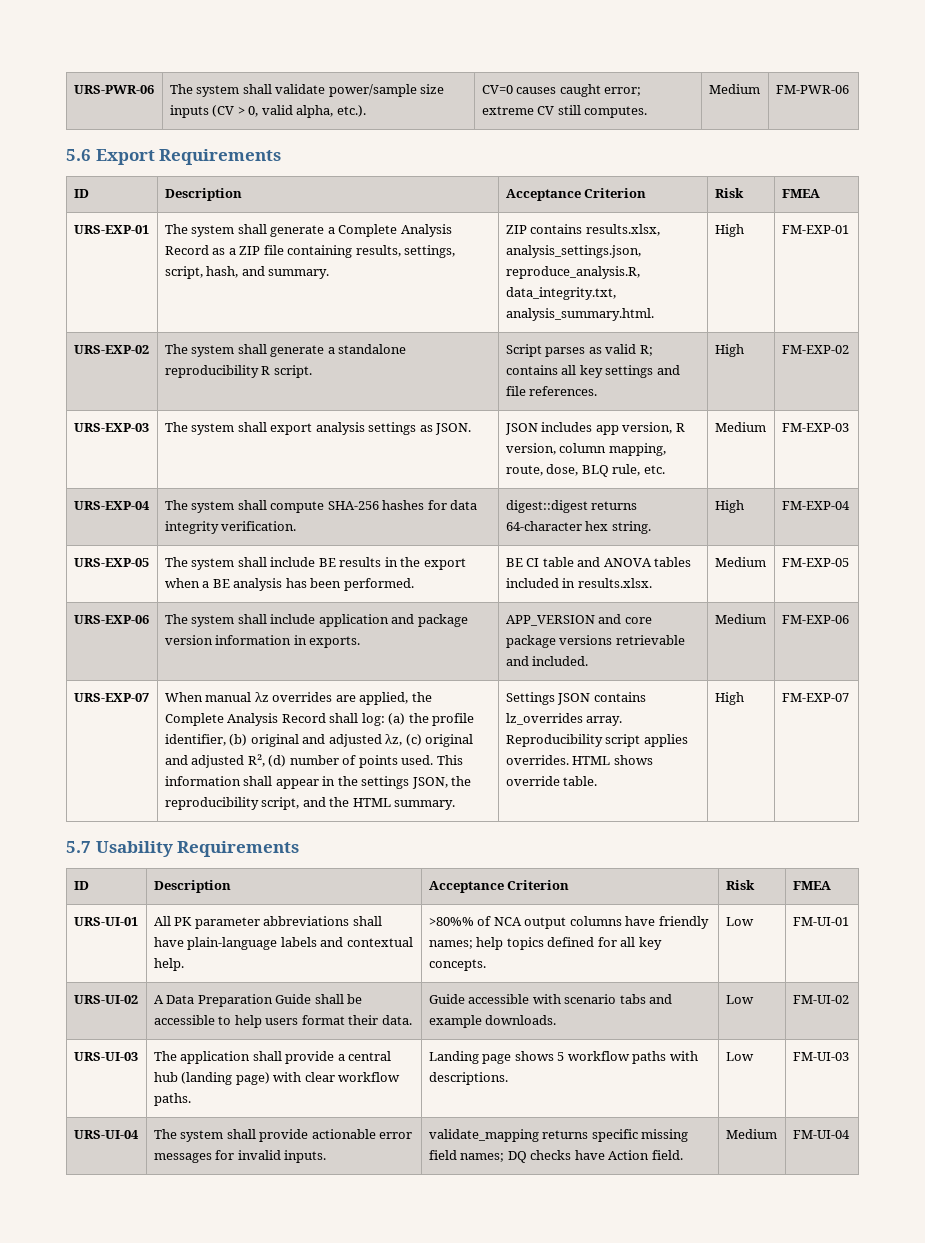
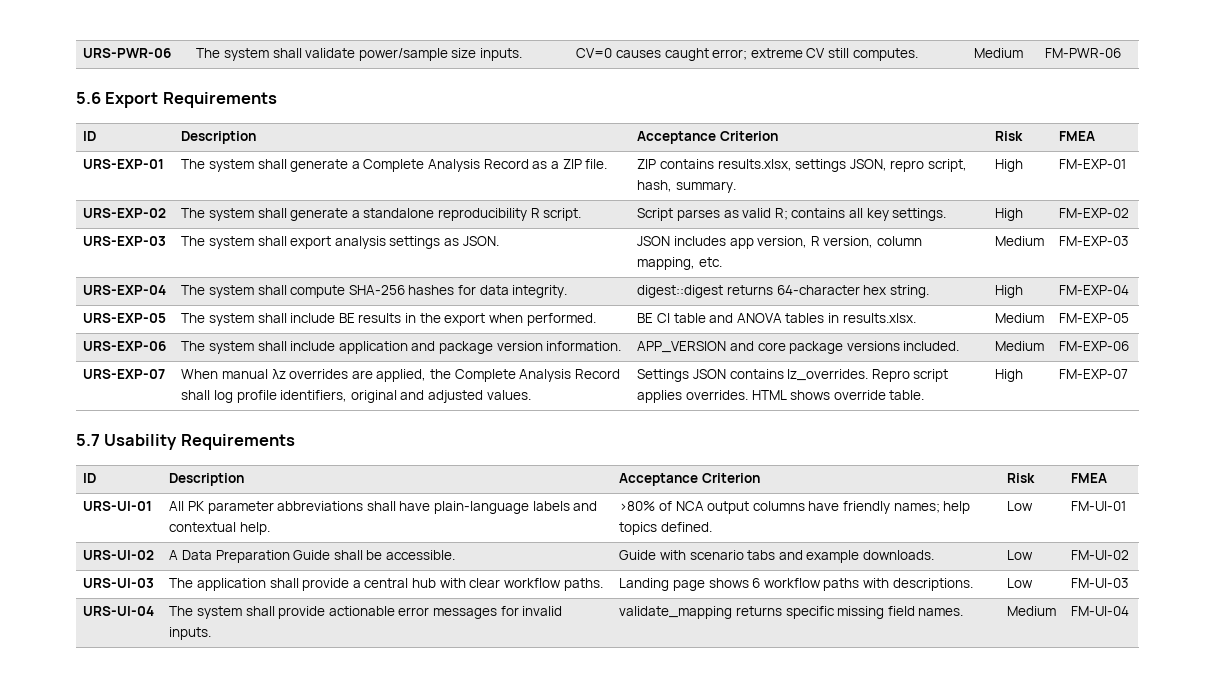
[169,105,366,118] inputs (CV > 0, valid alpha, etc.). -> [480,48,523,61] inputs.
[263,245,456,258] [164,266,330,279] [505,224,660,236] [505,245,641,258] [505,266,640,279] [505,287,616,300] [505,308,654,321] file containing results, settings, script, hash, and summary. | ZIP contains results.xlsx, analysis_settings.json, reproduce_analysis.R, data_integrity.txt, analysis_summary.html. -> [585,159,608,169] [637,159,968,172] [637,180,736,193] file. | ZIP contains results.xlsx, settings JSON, repro script, hash, summary.
[605,365,680,378] [505,386,598,396] settings and file references. -> [892,208,947,221] settings.
[505,464,641,477] route, dose, BLQ rule, -> (696, 263) none
[164,521,297,534] integrity verification. -> [512,285,568,298] integrity.
[202,578,342,591] a BE analysis has been -> (524, 318) none
[505,578,559,588] included -> (825, 318) none
[215,635,361,648] information in exports. -> [546,341,622,351] information.
[615,635,685,645] [505,656,529,666] retrievable and -> (900, 346) none
[361,713,475,726] [164,734,474,747] [164,754,463,768] [164,776,472,789] [164,797,456,810] log: (a) the profile identifier, (b) original and adjusted λz, (c) original and adjusted R², (d) number of points used. This information shall appear in the settings JSON, the reproducibility script, and the HTML summary. -> [213,390,531,403] log profile identifiers, original and adjusted values.
[505,713,623,726] [505,734,603,747] lz_overrides array. Reproducibility -> [787,369,910,382] lz_overrides. Repro
[428,917,474,926] >80%% -> [619,501,656,511] >80%
[547,937,662,950] [428,959,486,971] defined for all key concepts. -> [660,522,712,532] defined.
[153,1015,412,1028] [428,994,530,1004] accessible to help users format their data. | Guide accessible -> [386,550,456,560] [619,550,657,560] accessible. | Guide
[181,1072,270,1085] (landing page) -> (437, 583) none
[557,1052,565,1061] 5 -> [752,578,761,588] 6
[460,1150,683,1163] names; DQ checks have Action field. -> [918,608,964,616] names.

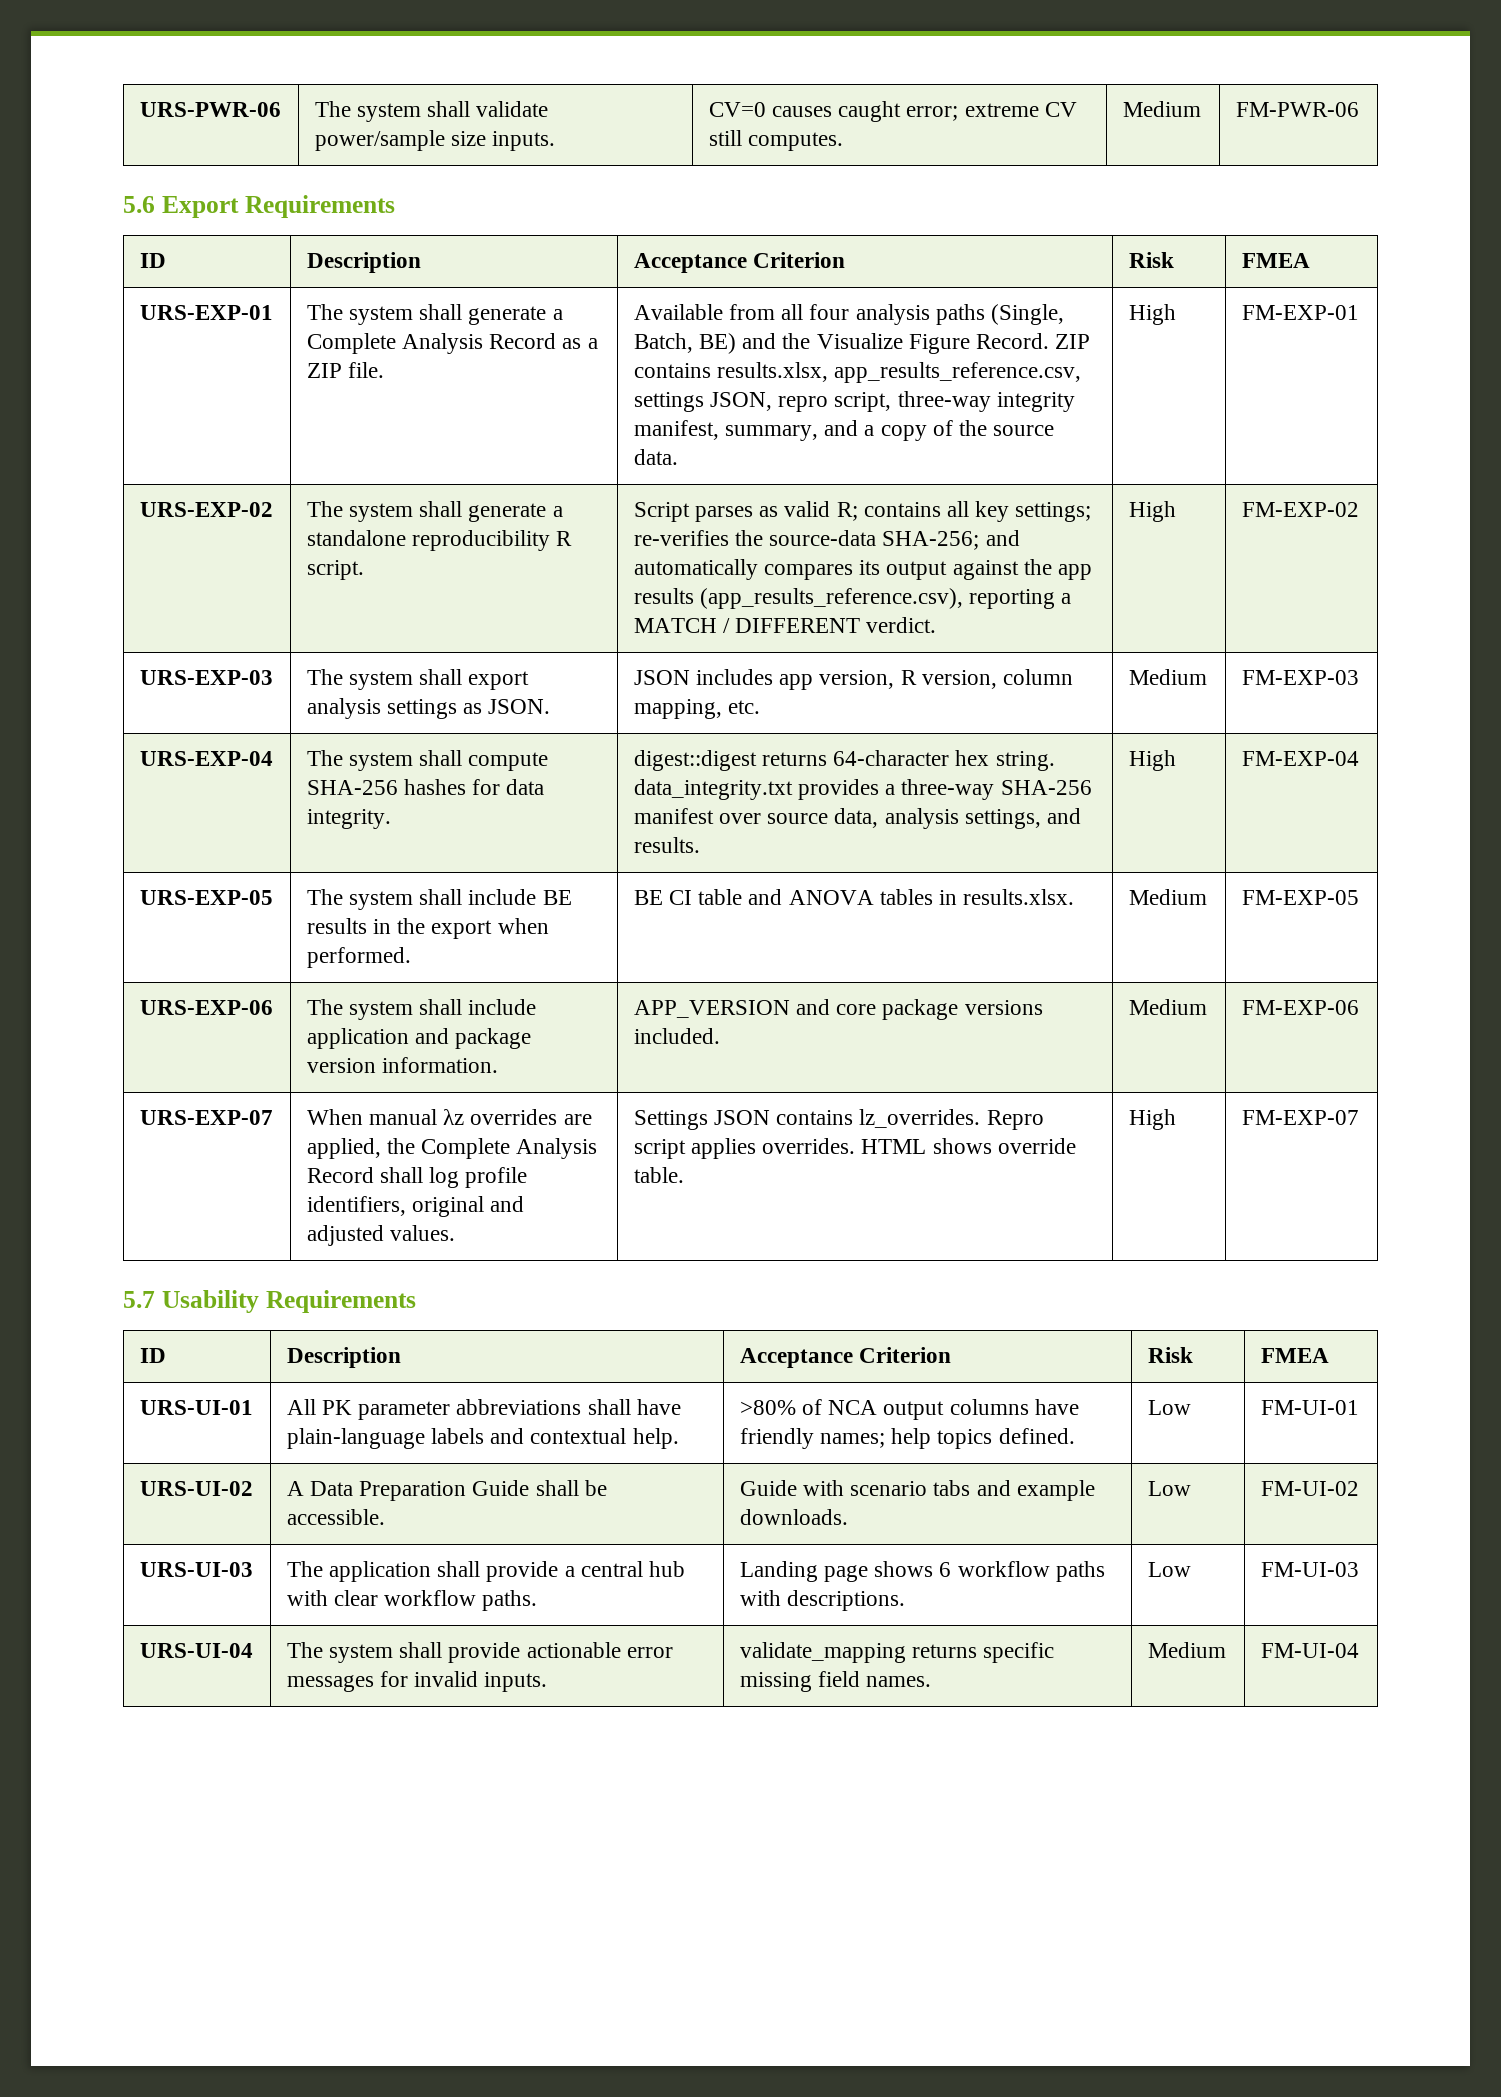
(608, 164) none -> [633,304,1065,325] [633,333,1050,354] Available from all four analysis paths (Single, Batch, BE) and the Visualize Figure Record.
(792, 165) none -> [834,362,1082,383] app_results_reference.csv,
[637,180,736,193] hash, summary. -> [897,391,1075,412] [633,420,1055,441] [633,449,678,465] three-way integrity manifest, summary, and a copy of the source data.
[892,208,947,221] settings. -> [1015,502,1092,522] [633,530,1020,550] [633,559,1093,580] [633,588,1072,609] [633,617,937,633] settings; re-verifies the source-data SHA-256; and automatically compares its output against the app results (app_results_reference.csv), reporting a MATCH / DIFFERENT verdict.
(929, 291) none -> [633,779,1092,800] [633,808,1082,829] [633,837,700,853] data_integrity.txt provides a three-way SHA-256 manifest over source data, analysis settings, and results.

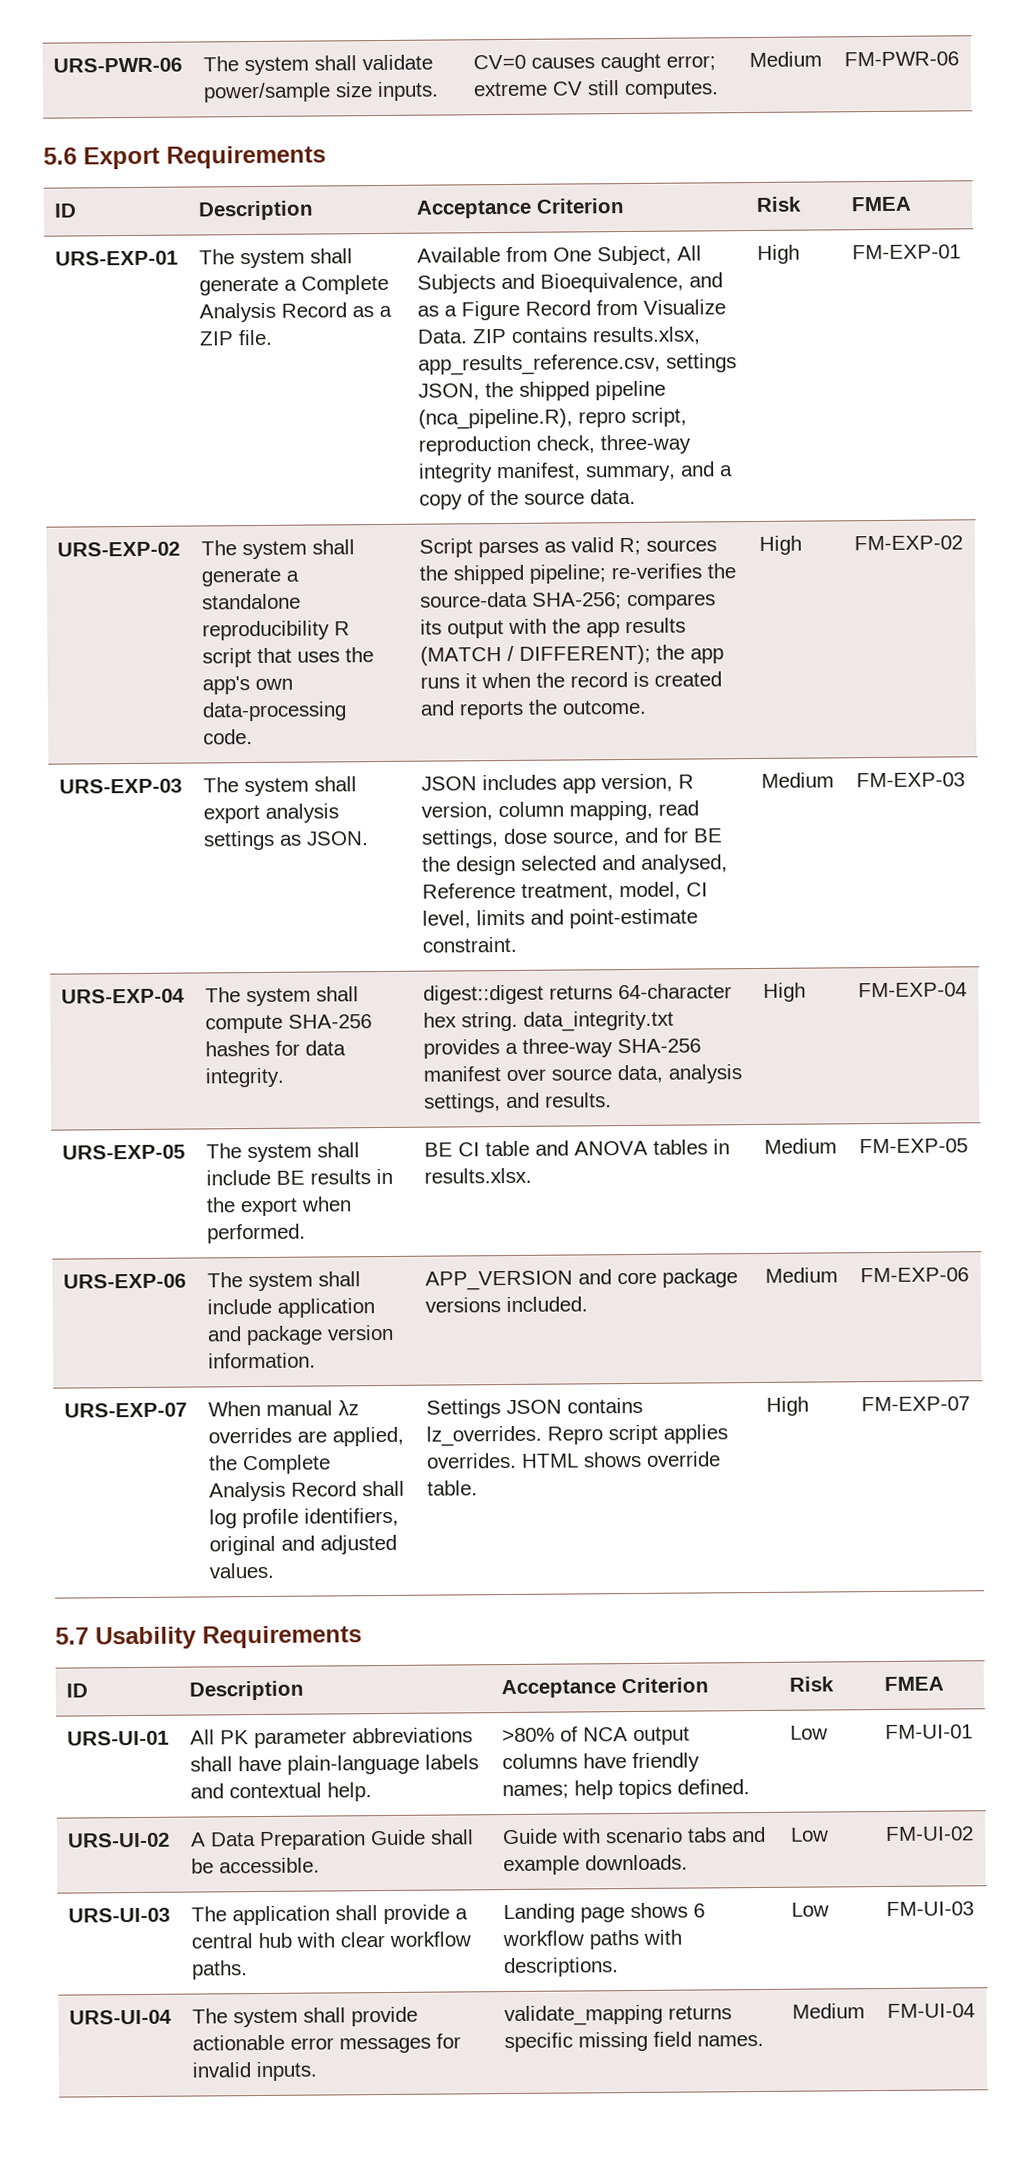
[781,304,1065,325] [633,333,1050,354] all four analysis paths (Single, Batch, BE) and the Visualize Figure Record. -> [552,245,702,266] [416,272,723,294] [416,299,726,321] [416,329,468,344] One Subject, All Subjects and Bioequivalence, and as a Figure Record from Visualize Data.
[778,392,892,412] repro script, -> [484,380,666,401] [417,407,687,430] [417,435,595,456] the shipped pipeline (nca_pipeline.R), repro script, reproduction check,
[306,560,364,580] script. -> [201,647,374,668] [201,676,293,695] [201,701,347,722] [202,729,253,745] script that uses the app's own data-processing code.
[863,501,1092,522] contains all key settings; -> [645,539,717,552] [418,564,606,585] sources the shipped pipeline;
[985,530,1020,546] [633,559,758,580] and automatically -> (622, 601) none
[952,560,1019,580] against -> [507,618,547,634] with
[700,588,1072,609] [633,617,937,633] (app_results_reference.csv), reporting a MATCH / DIFFERENT verdict. -> [419,644,724,666] [419,671,722,689] [419,699,647,720] (MATCH / DIFFERENT); the app runs it when the record is created and reports the outcome.
[728,700,761,714] etc. -> [657,800,699,816] [420,827,723,849] [421,854,728,876] [421,881,708,901] [421,908,698,929] [421,936,517,953] read settings, dose source, and for BE the design selected and analysed, Reference treatment, model, CI level, limits and point-estimate constraint.

